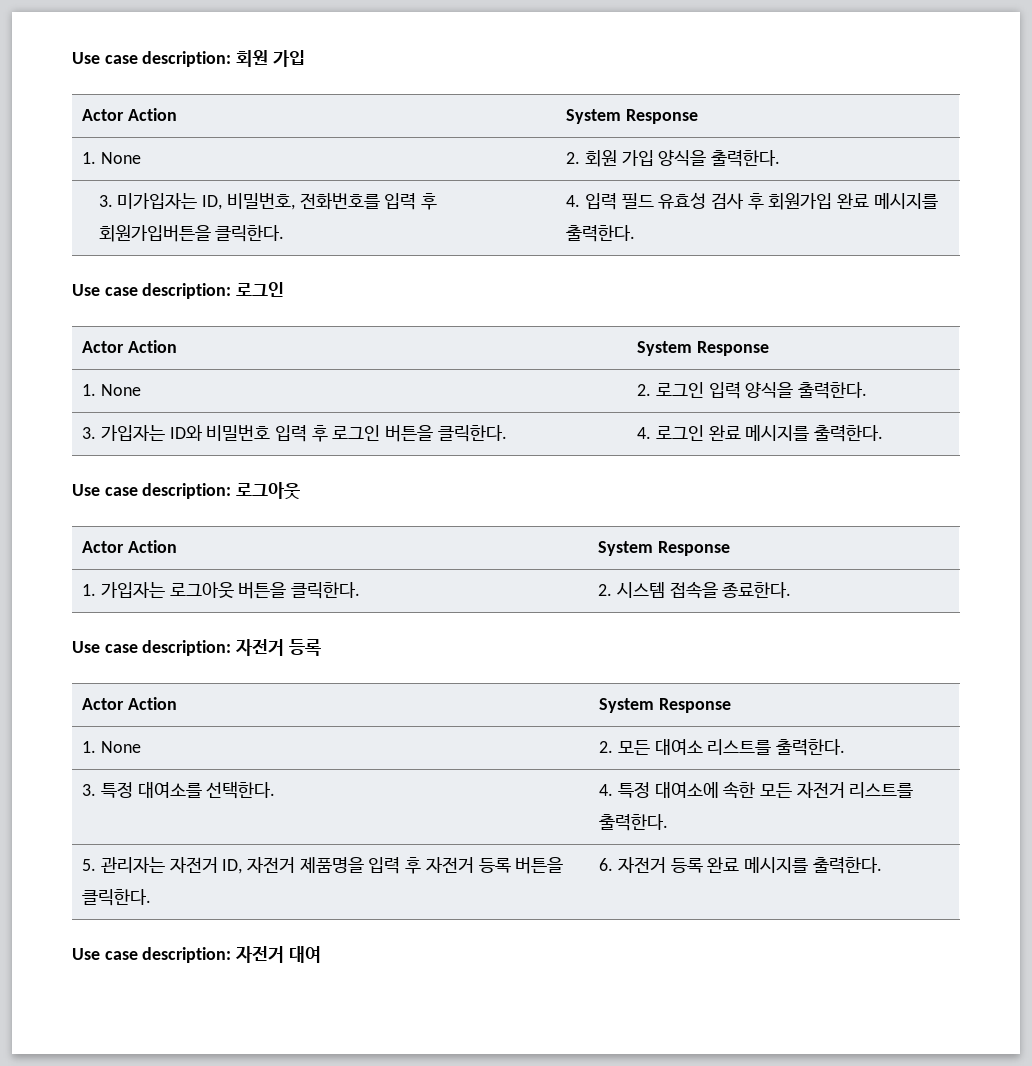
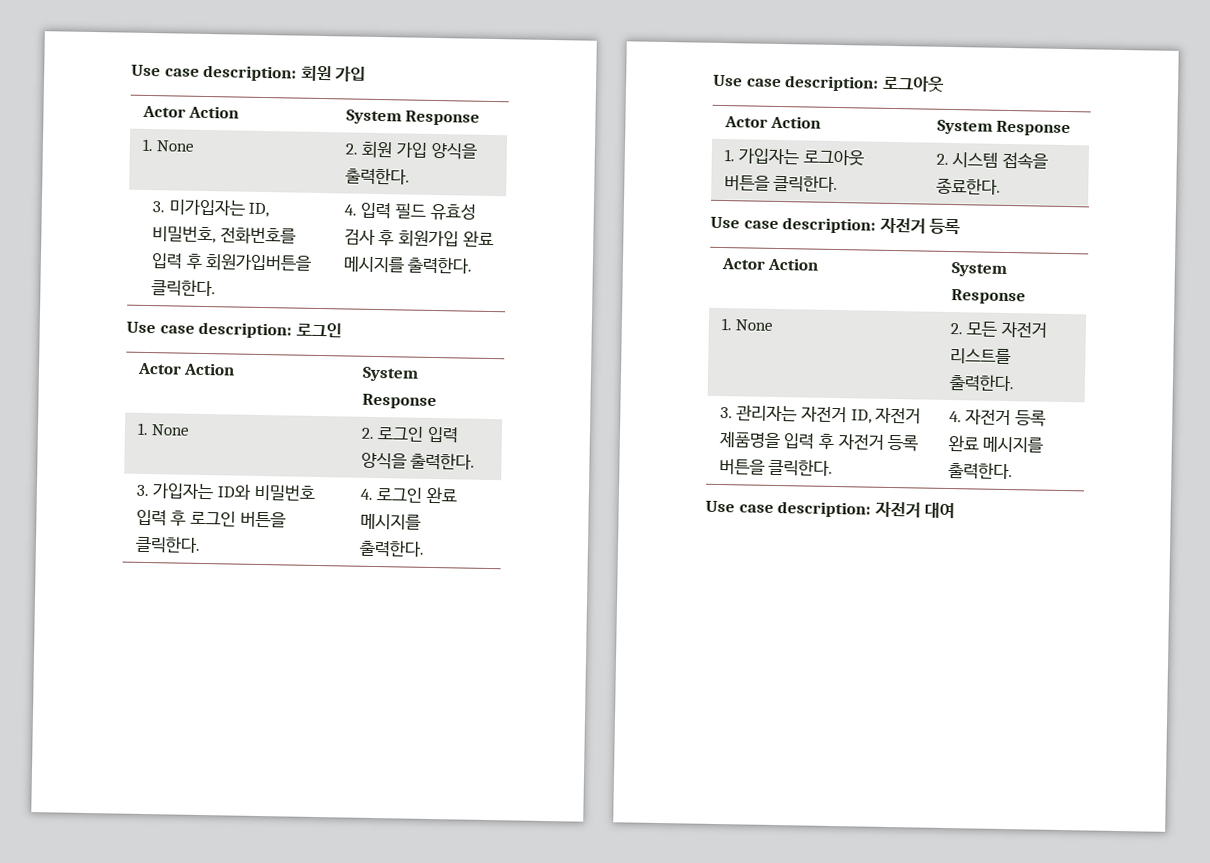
[654,739,703,755] 대여소 -> [1001,321,1048,338] 자전거
[100,781,276,799] [599,782,914,799] [599,814,669,831] [82,859,97,871] 특정 대여소를 선택한다. | 4. 특정 대여소에 속한 모든 자전거 리스트를 출력한다. // 5. -> (733, 412) none
[599,858,614,871] 6. -> [948,410,962,423] 4.

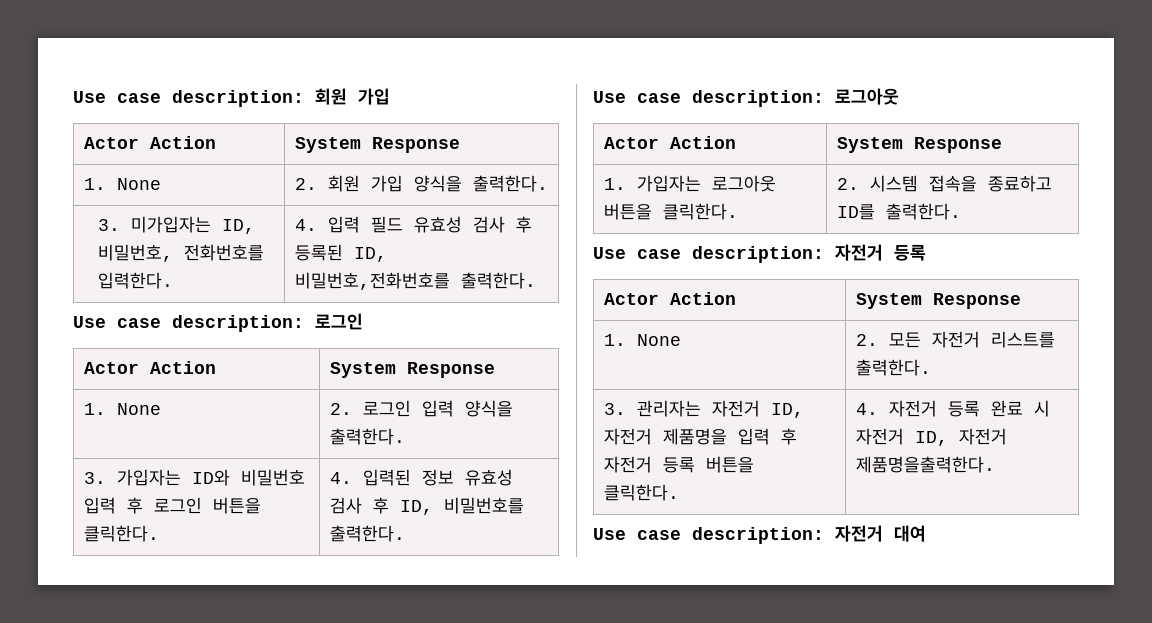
[151,253,313,272] [151,279,217,297] 입력 후 회원가입버튼을 클릭한다. -> [98,272,174,289] 입력한다.
[398,230,494,248] [342,256,405,273] 회원가입 완료 메시지를 -> [294,244,387,262] [294,272,450,290] 등록된 ID, 비밀번호,전화번호를
[376,486,459,504] [359,513,421,530] 로그인 완료 메시지를 -> [362,469,513,486] [329,497,524,515] 입력된 정보 유효성 검사 후 ID, 비밀번호를
[935,177,1001,195] 종료한다. -> [987,175,1052,192] [836,203,961,220] 종료하고 ID를 출력한다.
[982,436,1044,453] [947,461,1013,480] 메시지를 출력한다. -> [1033,400,1050,417] [855,428,1007,446] [855,456,995,473] 시 자전거 ID, 자전거 제품명을출력한다.

